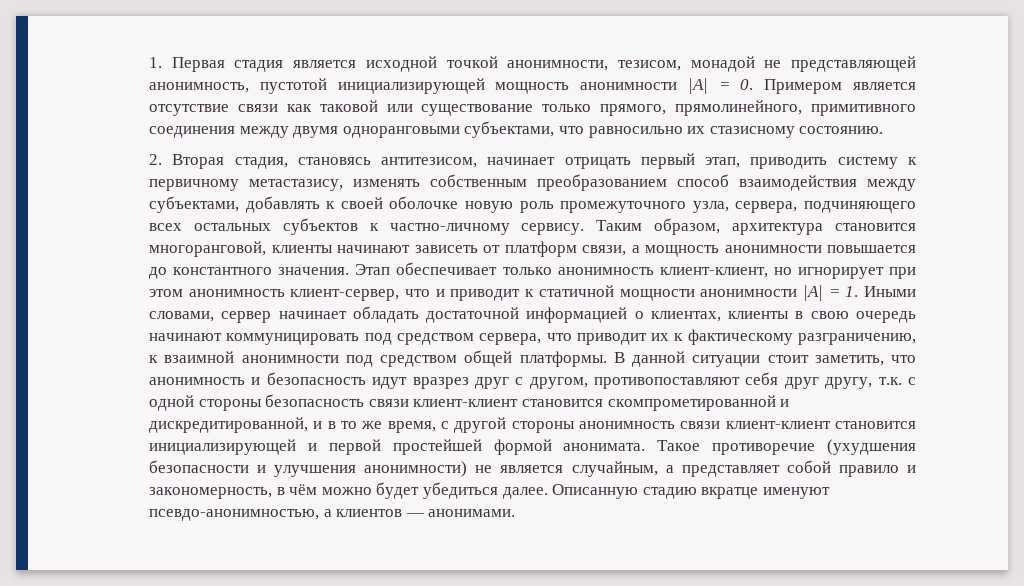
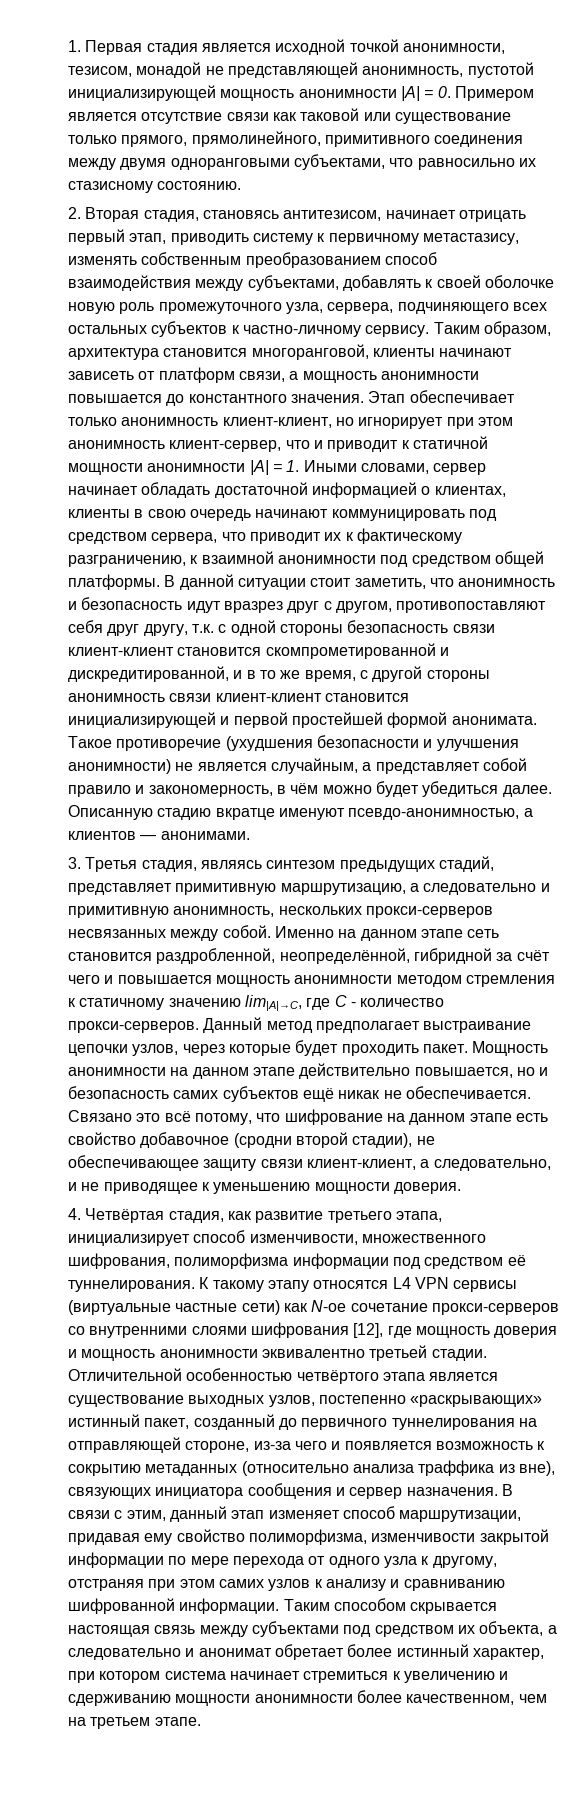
(516, 513) none -> [68,856,494,872] [68,883,550,895] [68,906,493,918] [68,925,500,941] [68,948,550,964] [68,975,555,987] [68,995,445,1011] [68,1017,532,1033] [68,1040,549,1056] [68,1063,549,1079] [68,1086,531,1102] [68,1109,548,1125] [68,1132,435,1148] [68,1155,551,1171] [68,1182,461,1194] [68,1208,442,1223] [68,1230,486,1246] [68,1253,526,1269] [68,1277,518,1292] [68,1300,559,1315] [68,1322,558,1338] [68,1345,487,1361] [68,1368,499,1384] [68,1395,543,1407] [68,1414,537,1430] [68,1437,546,1453] [68,1460,555,1476] [68,1483,513,1499] [68,1506,522,1522] [68,1529,549,1545] [68,1552,497,1568] [68,1579,505,1591] [68,1598,498,1614] [68,1621,557,1637] [68,1644,544,1660] [68,1671,509,1683] [68,1690,547,1706] [68,1717,201,1729] // 3. Третья стадия, являясь синтезом предыдущих стадий, представляет примитивную маршрутизацию, а следовательно и примитивную анонимность, нескольких прокси-серверов несвязанных между собой. Именно на данном этапе сеть становится раздробленной, неопределённой, гибридной за счёт чего и повышается мощность анонимности методом стремления к статичному значению lim|A|→C, где C - количество прокси-серверов. Данный метод предполагает выстраивание цепочки узлов, через которые будет проходить пакет. Мощность анонимности на данном этапе действительно повышается, но и безопасность самих субъектов ещё никак не обеспечивается. Связано это всё потому, что шифрование на данном этапе есть свойство добавочное (сродни второй стадии), не обеспечивающее защиту связи клиент-клиент, а следовательно, и не приводящее к уменьшению мощности доверия. // 4. Четвёртая стадия, как развитие третьего этапа, инициализирует способ изменчивости, множественного шифрования, полиморфизма информации под средством её туннелирования. К такому этапу относятся L4 VPN сервисы (виртуальные частные сети) как N-ое сочетание прокси-серверов со внутренними слоями шифрования [12], где мощность доверия и мощность анонимности эквивалентно третьей стадии. Отличительной особенностью четвёртого этапа является существование выходных узлов, постепенно «раскрывающих» истинный пакет, созданный до первичного туннелирования на отправляющей стороне, из-за чего и появляется возможность к сокрытию метаданных (относительно анализа траффика из вне), связующих инициатора сообщения и сервер назначения. В связи с этим, данный этап изменяет способ маршрутизации, придавая ему свойство полиморфизма, изменчивости закрытой информации по мере перехода от одного узла к другому, отстраняя при этом самих узлов к анализу и сравниванию шифрованной информации. Таким способом скрывается настоящая связь между субъектами под средством их объекта, а следовательно и анонимат обретает более истинный характер, при котором система начинает стремиться к увеличению и сдерживанию мощности анонимности более качественном, чем на третьем этапе.

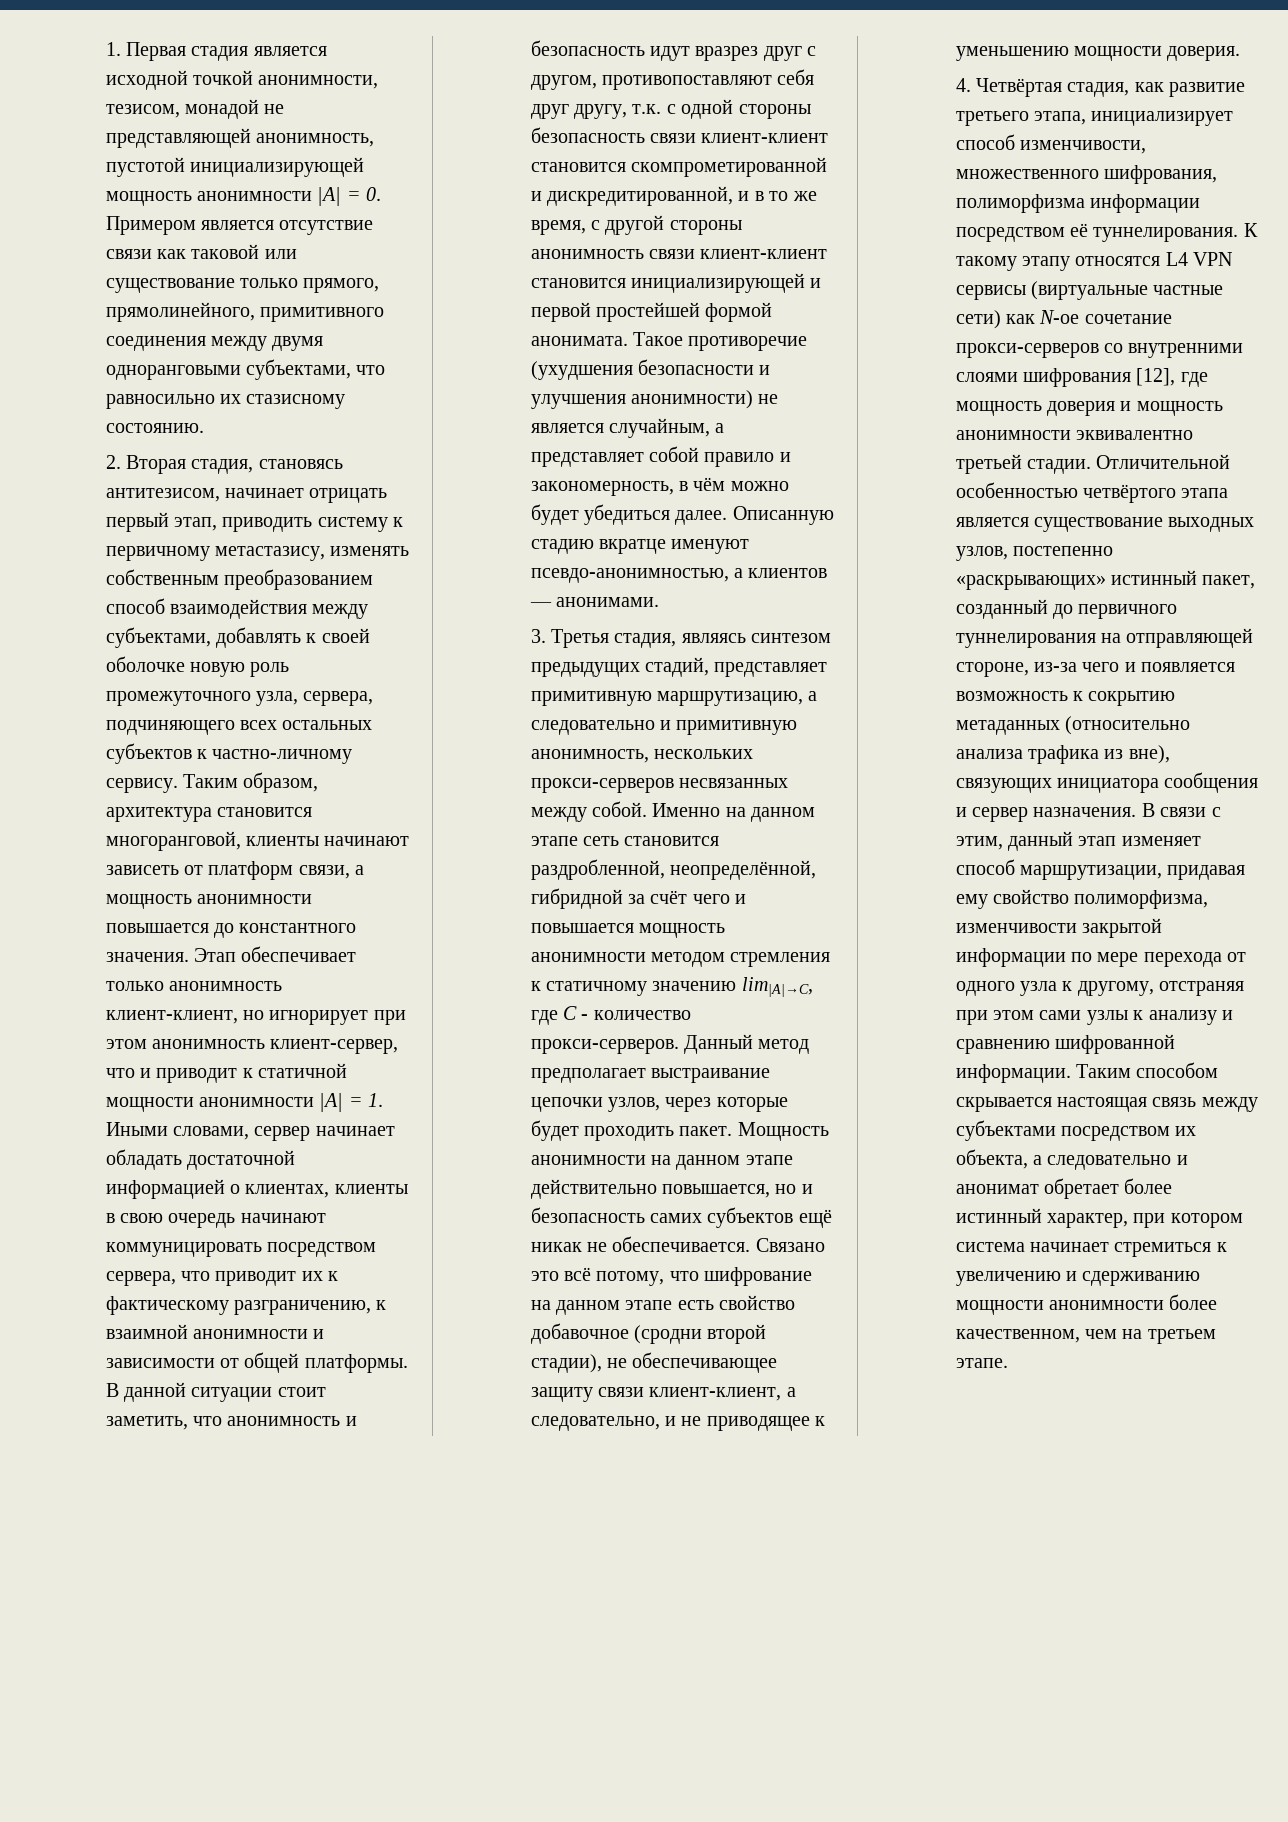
[468,509,497,521] [68,532,148,544] под средством -> [266,1242,376,1257] посредством
[380,555,491,567] под средством -> [313,1329,325,1339] [105,1358,239,1368] и зависимости от
[392,1257,504,1269] под средством -> [955,227,1065,242] посредством
[418,1460,495,1476] траффика -> [1027,745,1099,764] трафика
[218,1579,311,1591] самих узлов -> [1039,1010,1128,1025] сами узлы
[403,1579,505,1591] сравниванию -> [955,1039,1050,1054] сравнению
[343,1625,454,1637] под средством -> [1060,1126,1170,1141] посредством

